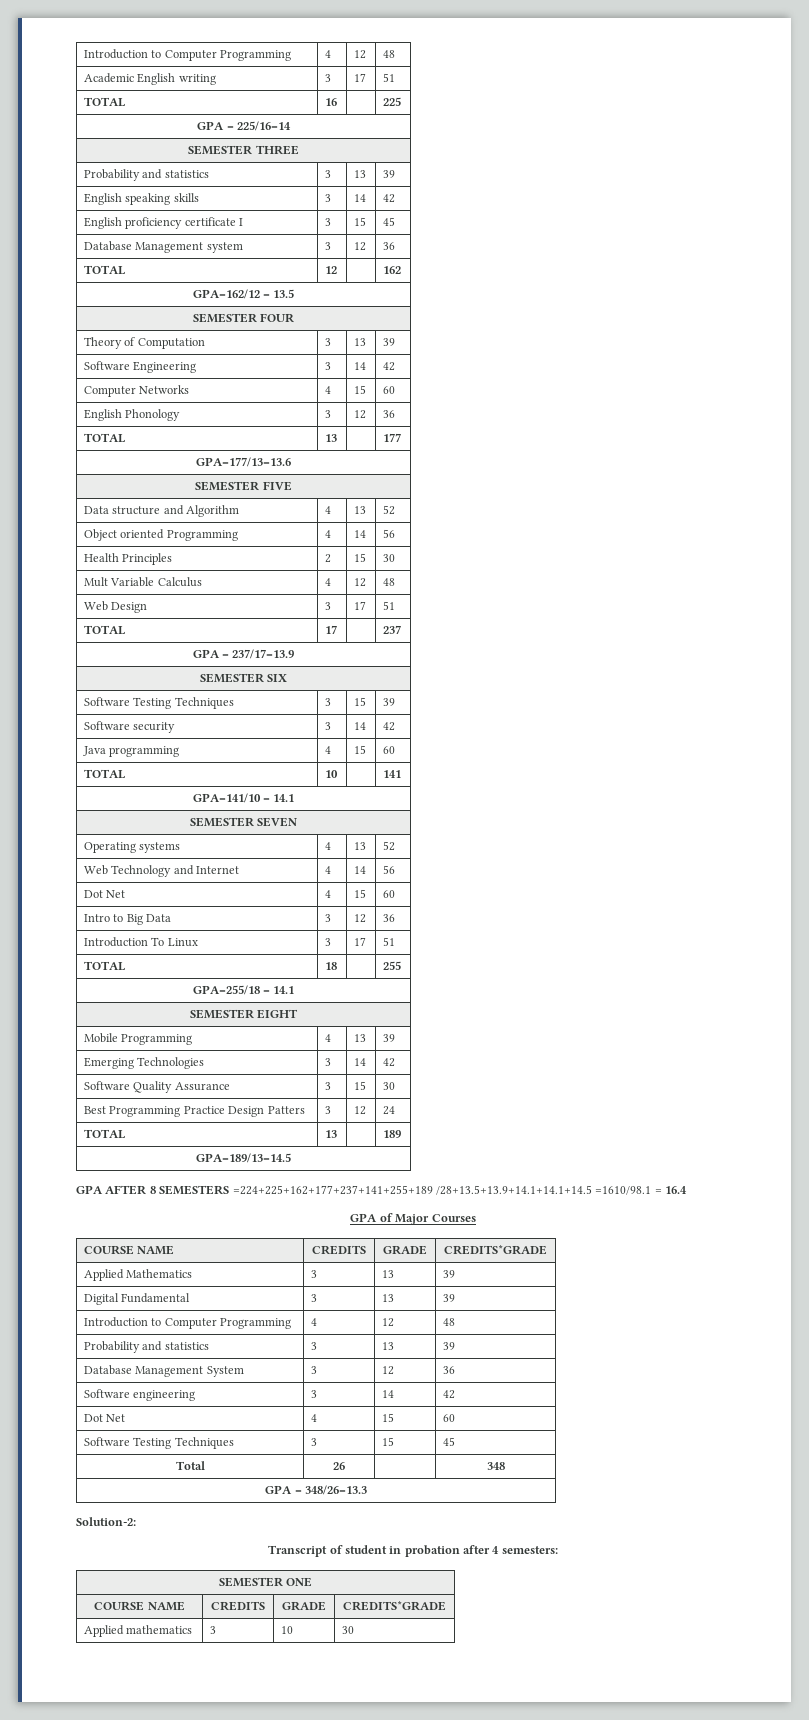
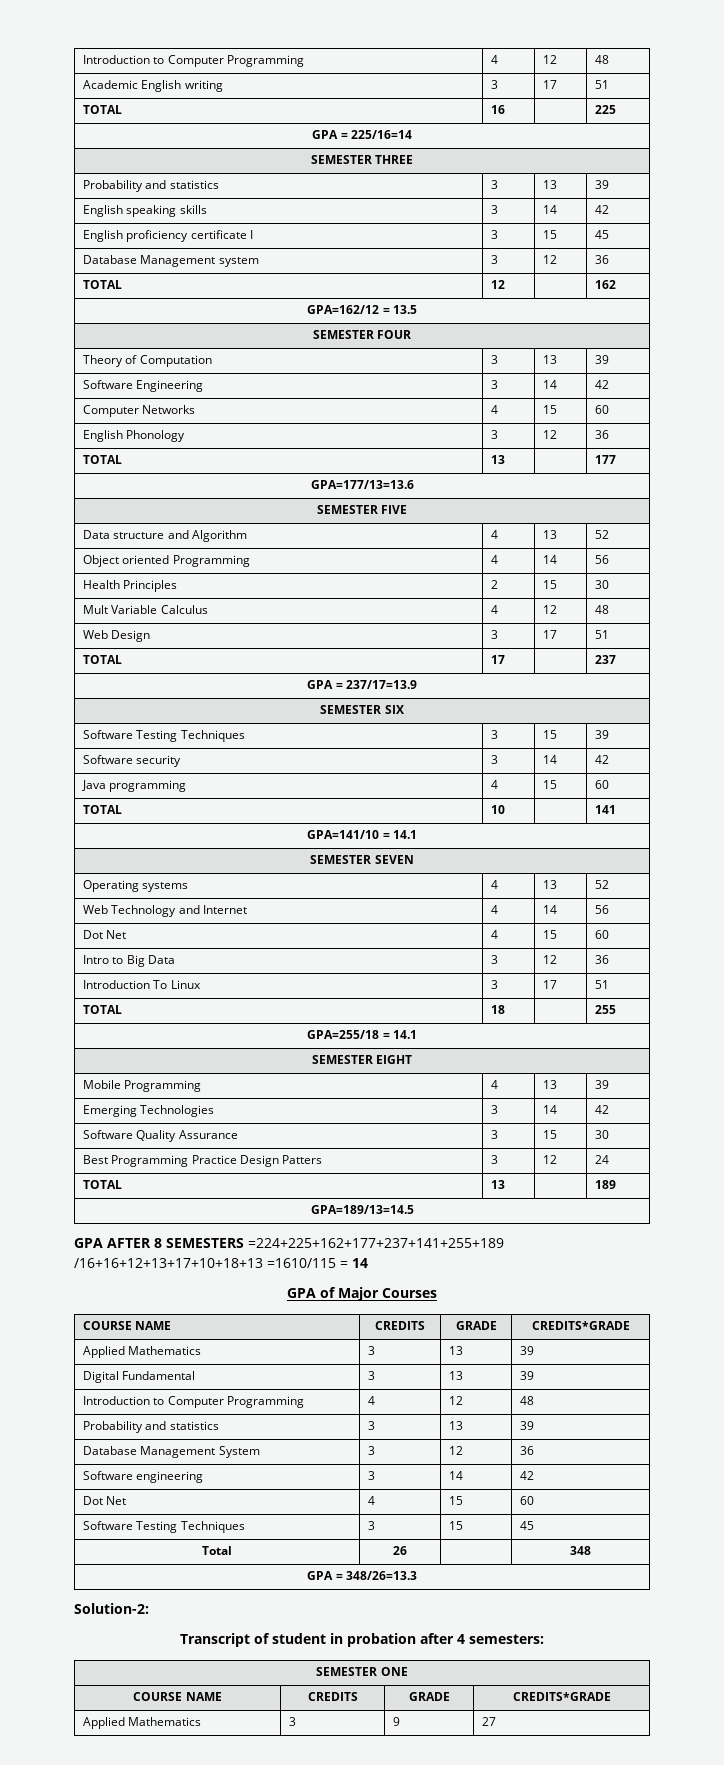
[435,1185,687,1195] /28+13.5+13.9+14.1+14.1+14.5 =1610/98.1 = 16.4 -> [74,1258,368,1268] /16+16+12+13+17+10+18+13 =1610/115 = 14
[126,1625,193,1634] [210,1626,217,1634] [281,1626,294,1634] [342,1626,355,1634] mathematics | 3 | 10 | 30 -> [128,1717,202,1726] [289,1717,297,1726] [393,1717,401,1726] [482,1717,497,1726] Mathematics | 3 | 9 | 27

